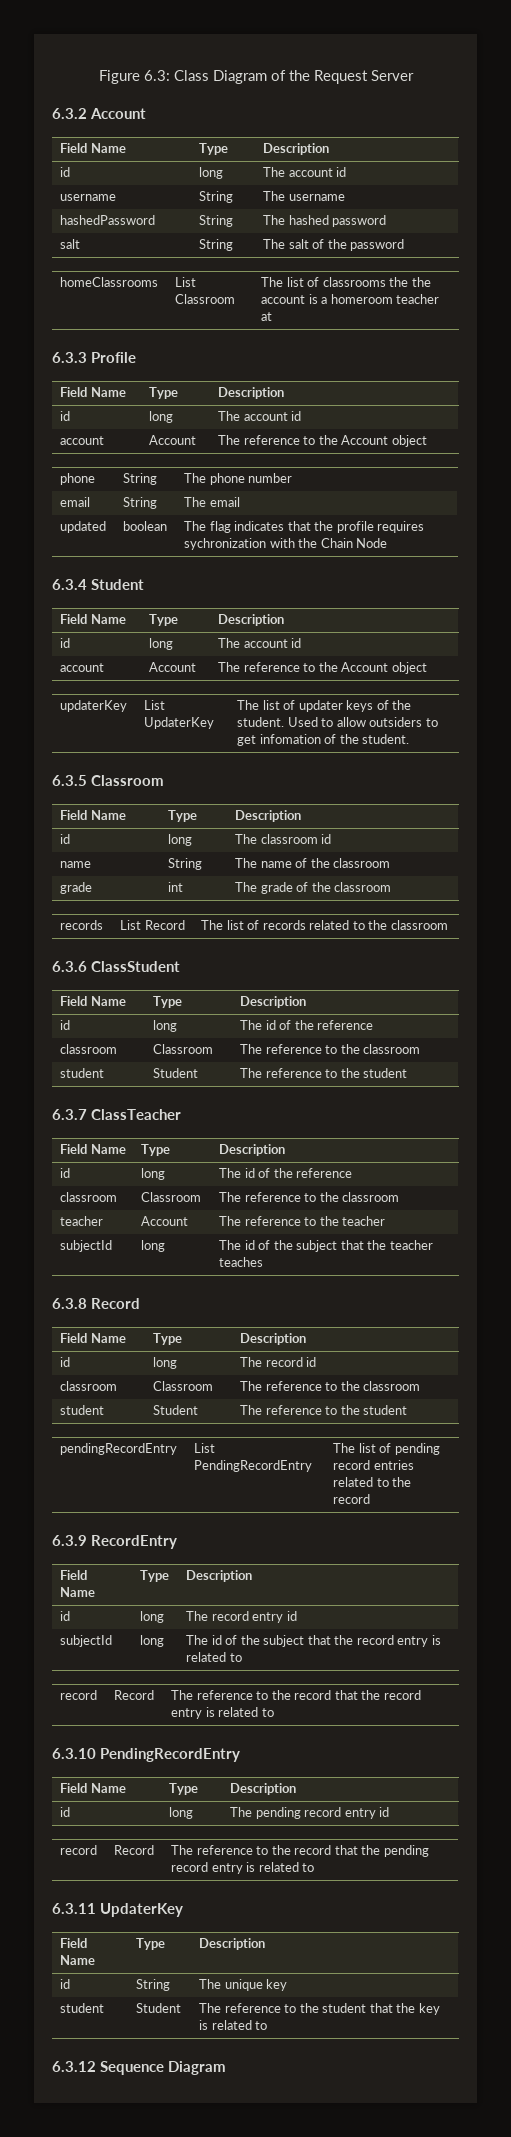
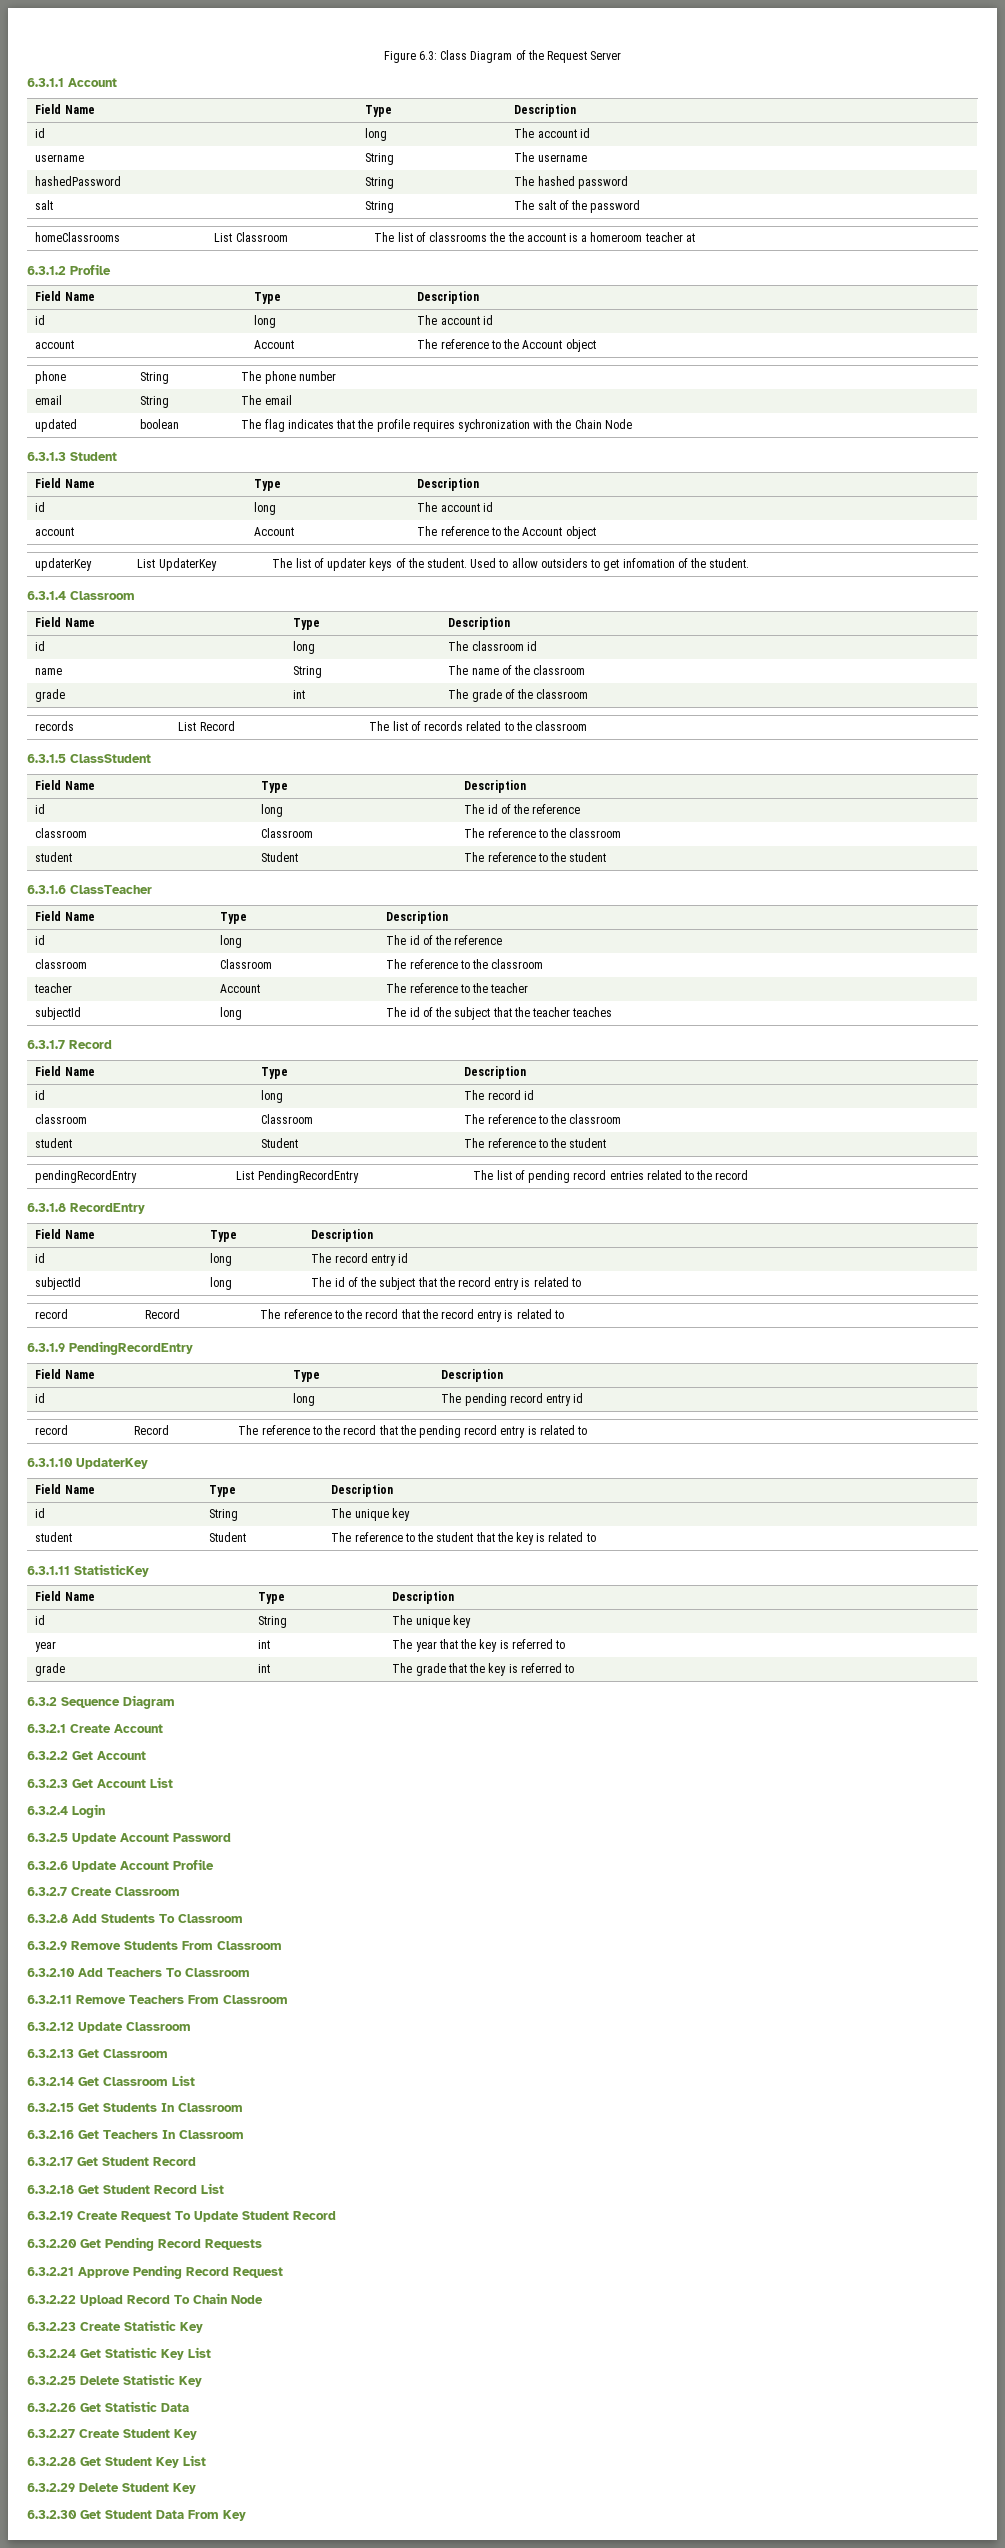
[52,108,87,119] 6.3.2 -> [27,78,64,87] 6.3.1.1
[52,352,87,363] 6.3.3 -> [27,266,66,275] 6.3.1.2
[52,579,87,590] 6.3.4 -> [27,452,66,461] 6.3.1.3
[52,775,87,786] 6.3.5 -> [27,591,66,600] 6.3.1.4
[52,961,87,972] 6.3.6 -> [27,754,66,763] 6.3.1.5
[52,1109,87,1120] 6.3.7 -> [27,885,66,894] 6.3.1.6
[52,1298,87,1309] 6.3.8 -> [27,1040,65,1049] 6.3.1.7
[52,1535,87,1546] 6.3.9 -> [27,1203,66,1212] 6.3.1.8
[52,1748,96,1759] 6.3.10 -> [27,1343,65,1352] 6.3.1.9
[52,1903,96,1914] 6.3.11 -> [27,1458,73,1467] 6.3.1.10
[52,2061,226,2075] 6.3.12 Sequence Diagram -> [27,1564,149,1577] [35,1591,95,1601] [258,1592,286,1604] [392,1591,455,1604] [35,1615,46,1625] [258,1616,288,1628] [392,1615,471,1628] [35,1641,57,1652] [258,1640,271,1649] [392,1639,565,1652] [35,1663,66,1676] [258,1664,271,1673] [392,1663,574,1676] [27,1695,175,1709] [27,1724,163,1733] [27,1751,146,1760] [27,1777,173,1788] [27,1804,105,1818] [27,1833,231,1844] [27,1859,214,1872] [27,1887,180,1896] [27,1914,243,1923] [27,1941,282,1950] [27,1968,250,1977] [27,1995,288,2004] [27,2022,191,2033] [27,2049,168,2058] [27,2075,195,2086] [27,2103,243,2112] [27,2130,244,2139] [27,2157,196,2166] [27,2183,224,2194] [27,2211,336,2222] [27,2237,262,2251] [27,2265,283,2279] [27,2293,263,2306] [27,2320,203,2333] [27,2347,211,2360] [27,2374,202,2387] [27,2401,189,2412] [27,2429,197,2440] [27,2455,206,2468] [27,2483,196,2494] [27,2510,246,2521] 6.3.1.11 StatisticKey // Field Name | Type | Description // id | String | The unique key // year | int | The year that the key is referred to // grade | int | The grade that the key is referred to // 6.3.2 Sequence Diagram // 6.3.2.1 Create Account // 6.3.2.2 Get Account // 6.3.2.3 Get Account List // 6.3.2.4 Login // 6.3.2.5 Update Account Password // 6.3.2.6 Update Account Profile // 6.3.2.7 Create Classroom // 6.3.2.8 Add Students To Classroom // 6.3.2.9 Remove Students From Classroom // 6.3.2.10 Add Teachers To Classroom // 6.3.2.11 Remove Teachers From Classroom // 6.3.2.12 Update Classroom // 6.3.2.13 Get Classroom // 6.3.2.14 Get Classroom List // 6.3.2.15 Get Students In Classroom // 6.3.2.16 Get Teachers In Classroom // 6.3.2.17 Get Student Record // 6.3.2.18 Get Student Record List // 6.3.2.19 Create Request To Update Student Record // 6.3.2.20 Get Pending Record Requests // 6.3.2.21 Approve Pending Record Request // 6.3.2.22 Upload Record To Chain Node // 6.3.2.23 Create Statistic Key // 6.3.2.24 Get Statistic Key List // 6.3.2.25 Delete Statistic Key // 6.3.2.26 Get Statistic Data // 6.3.2.27 Create Student Key // 6.3.2.28 Get Student Key List // 6.3.2.29 Delete Student Key // 6.3.2.30 Get Student Data From Key

